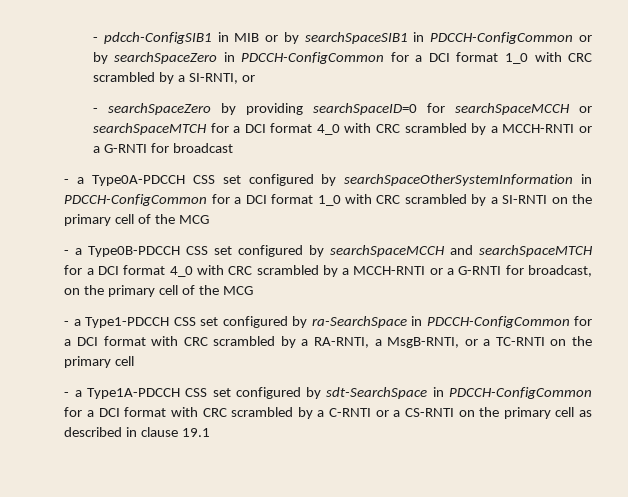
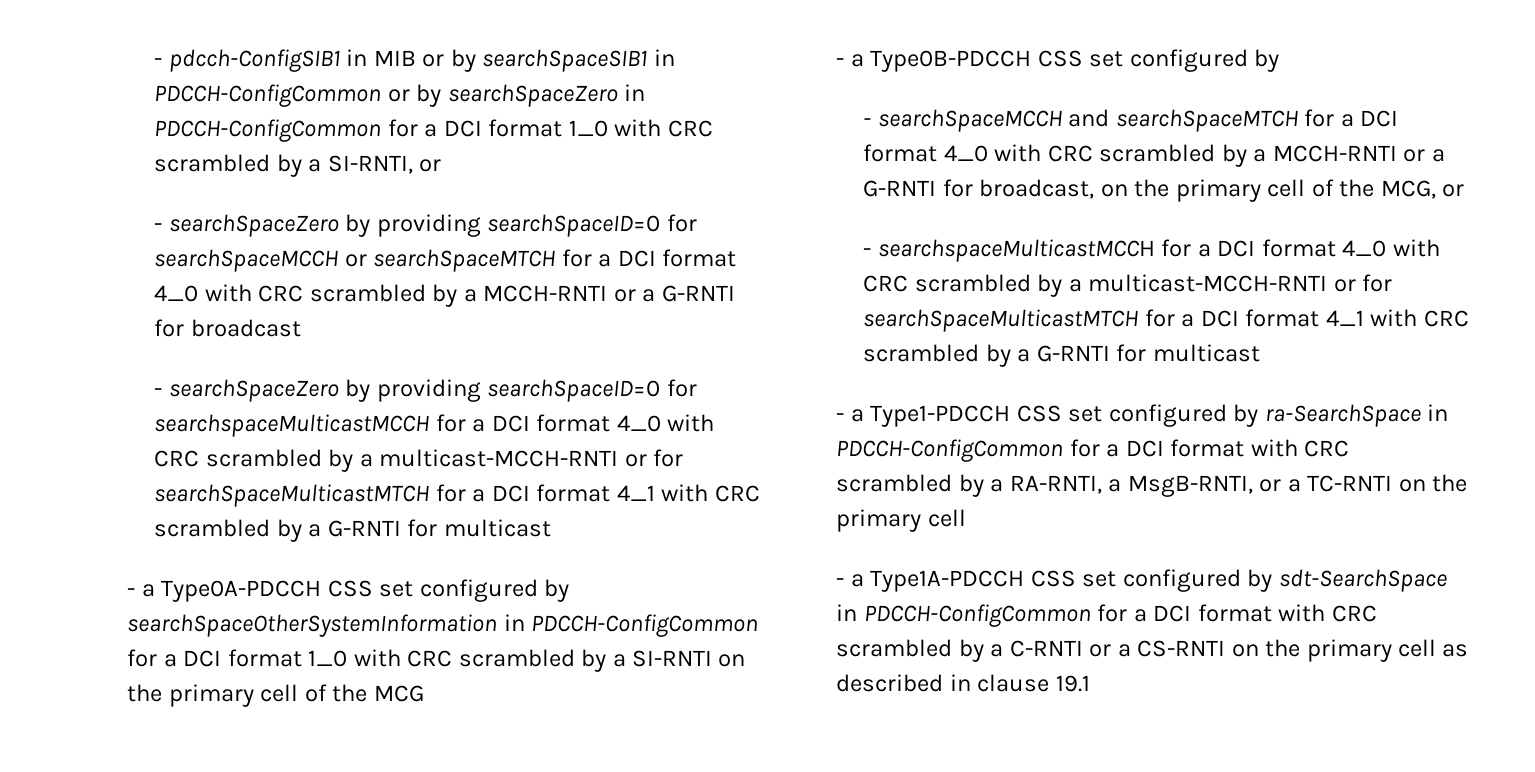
(233, 148) none -> [154,379,697,402] [154,414,715,437] [154,449,684,472] [154,484,760,507] [154,519,551,542] // - searchSpaceZero by providing searchSpaceID=0 for searchspaceMulticastMCCH for a DCI format 4_0 with CRC scrambled by a multicast-MCCH-RNTI or for searchSpaceMulticastMTCH for a DCI format 4_1 with CRC scrambled by a G-RNTI for multicast
(325, 251) none -> [863,118,872,126] // -
[222,286,253,295] MCG -> [1380,180,1465,199] [863,239,1440,262] [863,274,1393,297] [863,309,1469,332] [863,344,1260,367] MCG, or // - searchspaceMulticastMCCH for a DCI format 4_0 with CRC scrambled by a multicast-MCCH-RNTI or for searchSpaceMulticastMTCH for a DCI format 4_1 with CRC scrambled by a G-RNTI for multicast

